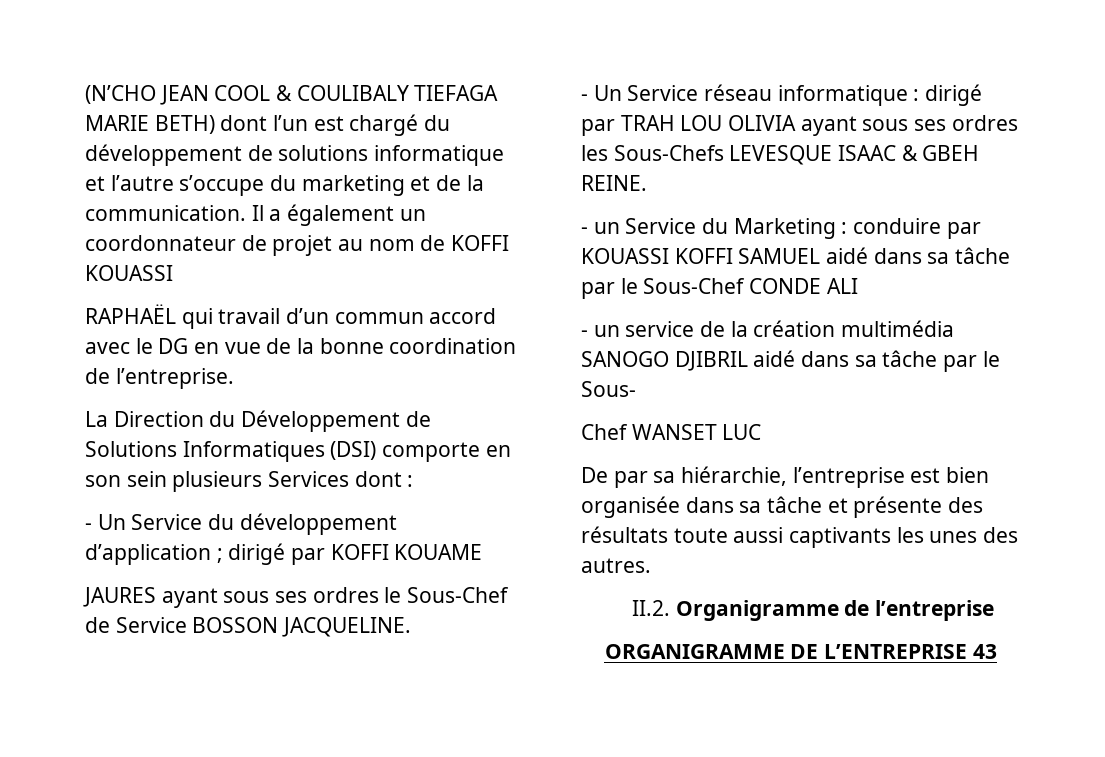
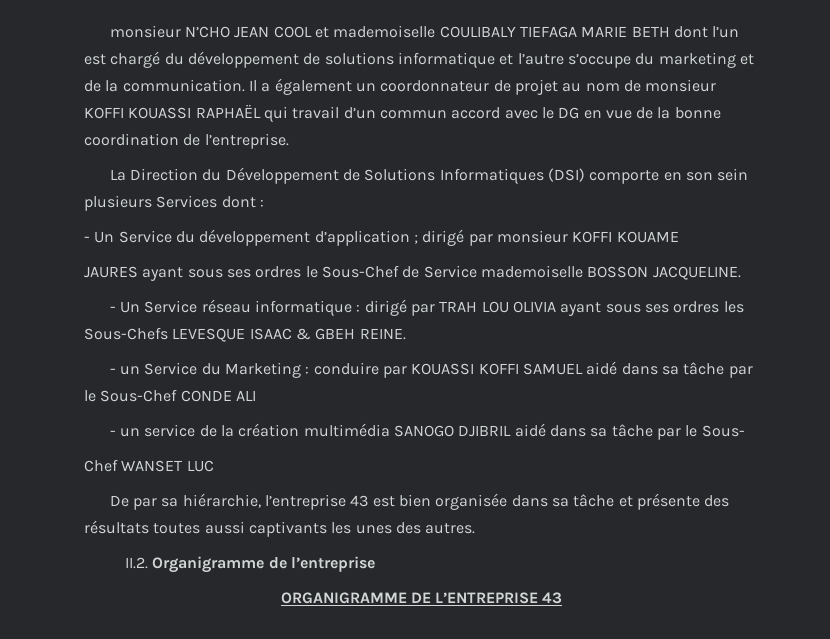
[85,85,293,105] (N’CHO JEAN COOL & -> [109,25,436,38] monsieur N’CHO JEAN COOL et mademoiselle
[154,115,215,134] BETH) -> [631,26,670,37] BETH
(446, 243) none -> [645,79,717,92] monsieur
(173, 273) // -> (192, 113) none
(326, 556) none -> [496,230,568,243] monsieur
(187, 625) none -> [480,265,583,278] mademoiselle
(905, 477) none -> [350,495,369,507] 43
[673,528,728,543] toute -> [153,523,201,534] toutes

